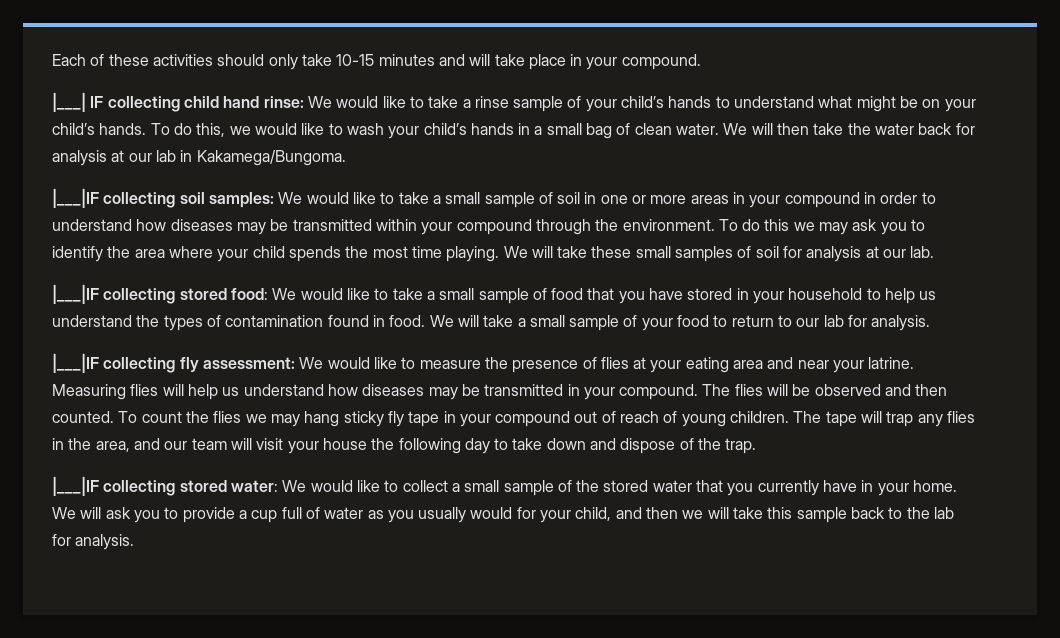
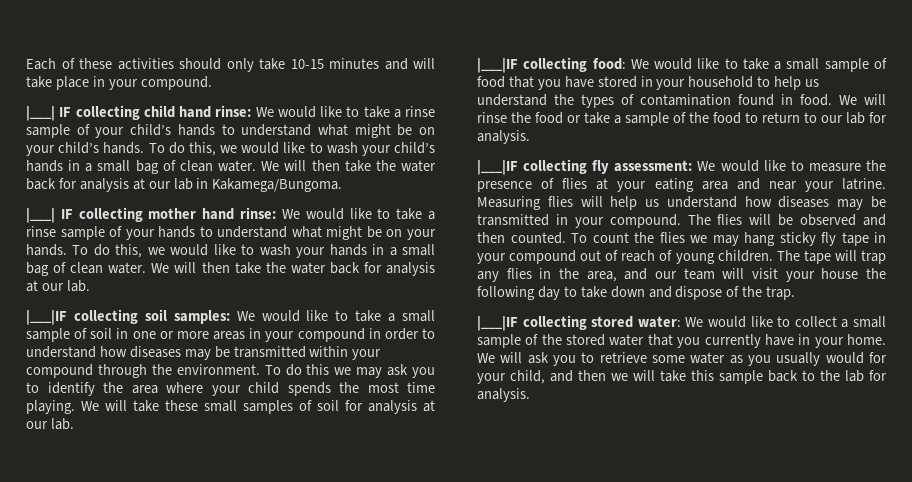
(346, 158) none -> [26,207,435,223] [26,226,437,240] [26,244,435,258] [26,262,435,276] [26,280,90,292] // |___| IF collecting mother hand rinse: We would like to take a rinse sample of your hands to understand what might be on your hands. To do this, we would like to wash your hands in a small bag of clean water. We will then take the water back for analysis at our lab.
[179,288,227,300] stored -> (588, 64) none
[483,315,673,331] take a small sample of your -> [477,112,709,126] rinse the food or take a sample of the
[182,507,320,523] provide a cup full of -> [599,352,685,363] retrieve some

